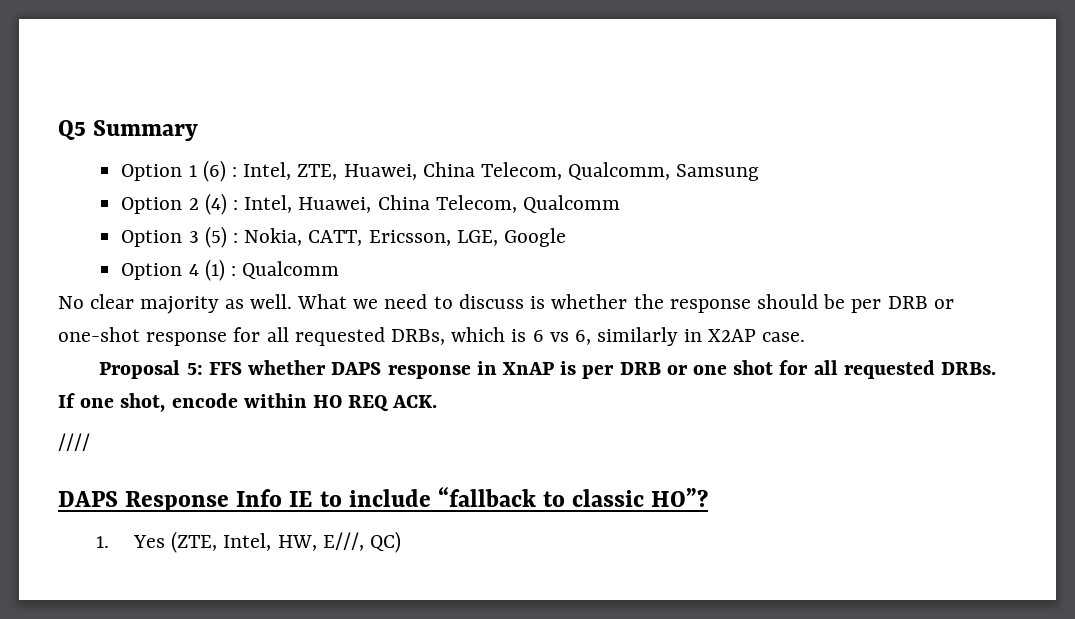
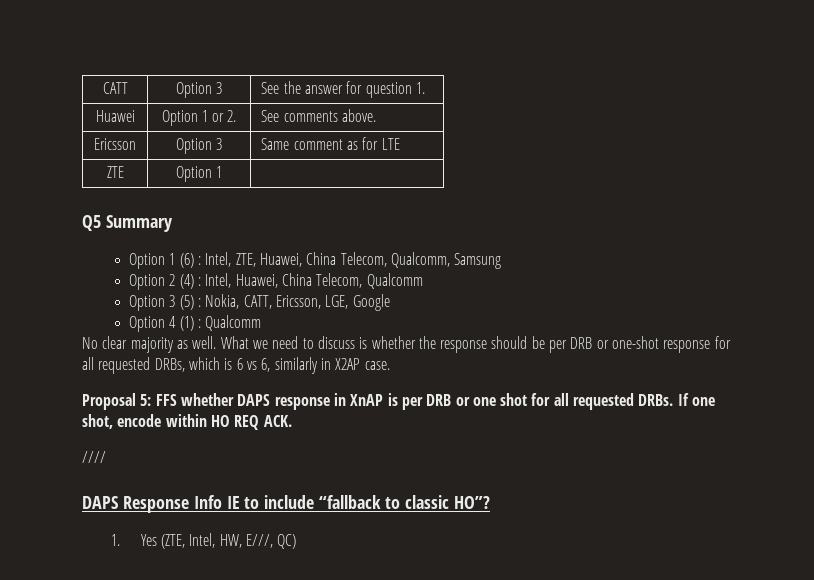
(58, 130) none -> [102,82,128,94] [175,82,223,98] [261,81,425,98] [95,110,135,122] [161,110,237,126] [261,109,376,122] [94,138,136,150] [175,138,223,154] [261,137,400,150] [106,166,124,178] [175,166,223,182] CATT | Option 3 | See the answer for question 1. // Huawei | Option 1 or 2. | See comments above. // Ericsson | Option 3 | Same comment as for LTE // ZTE | Option 1 | //

